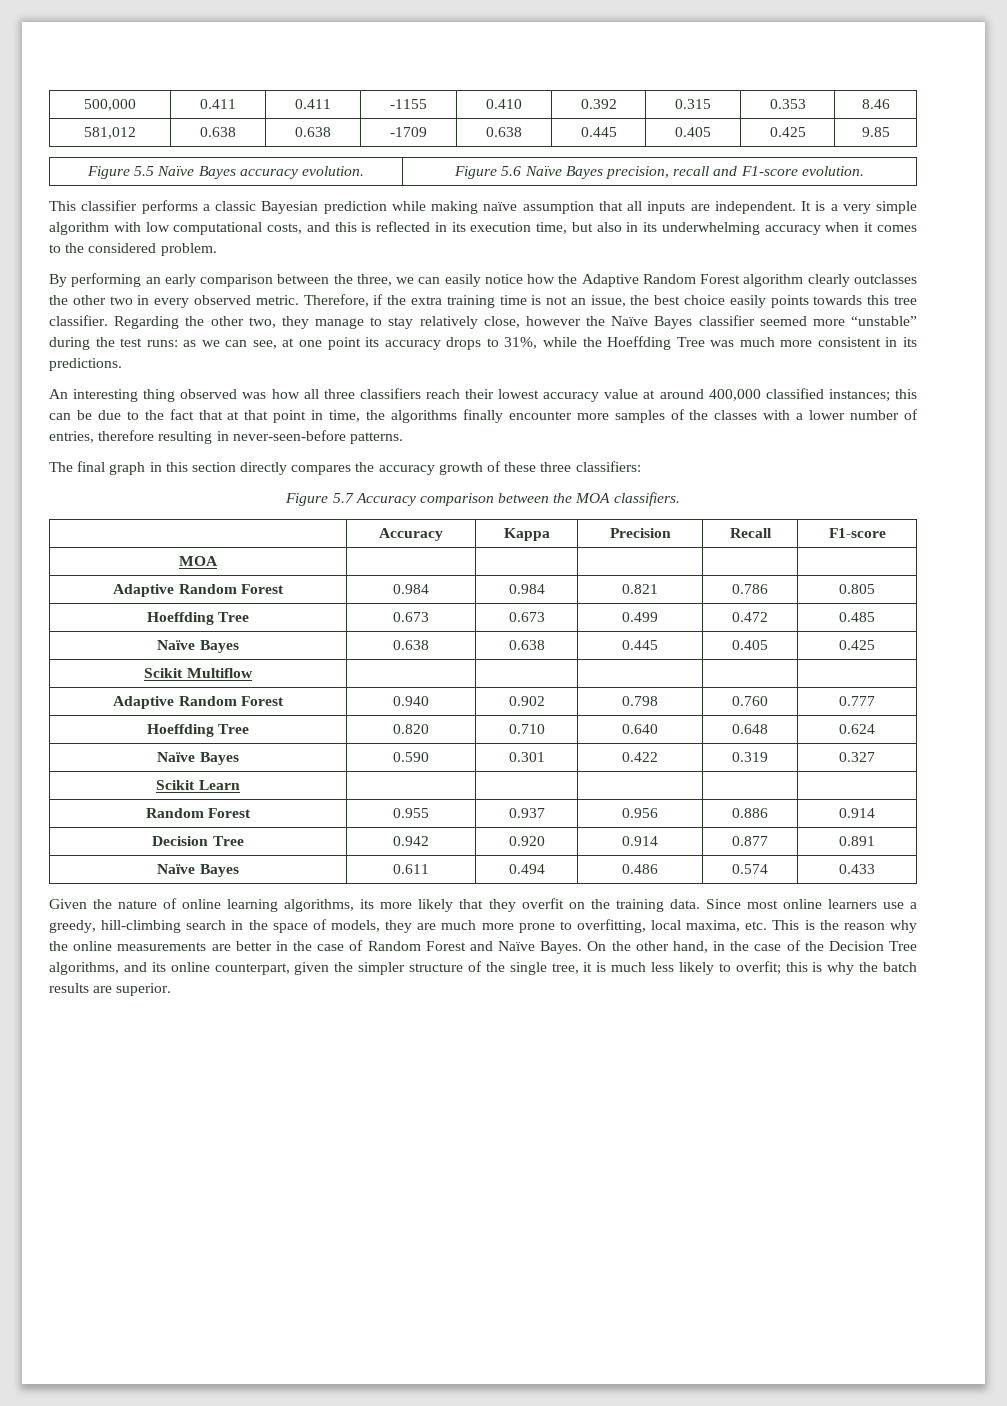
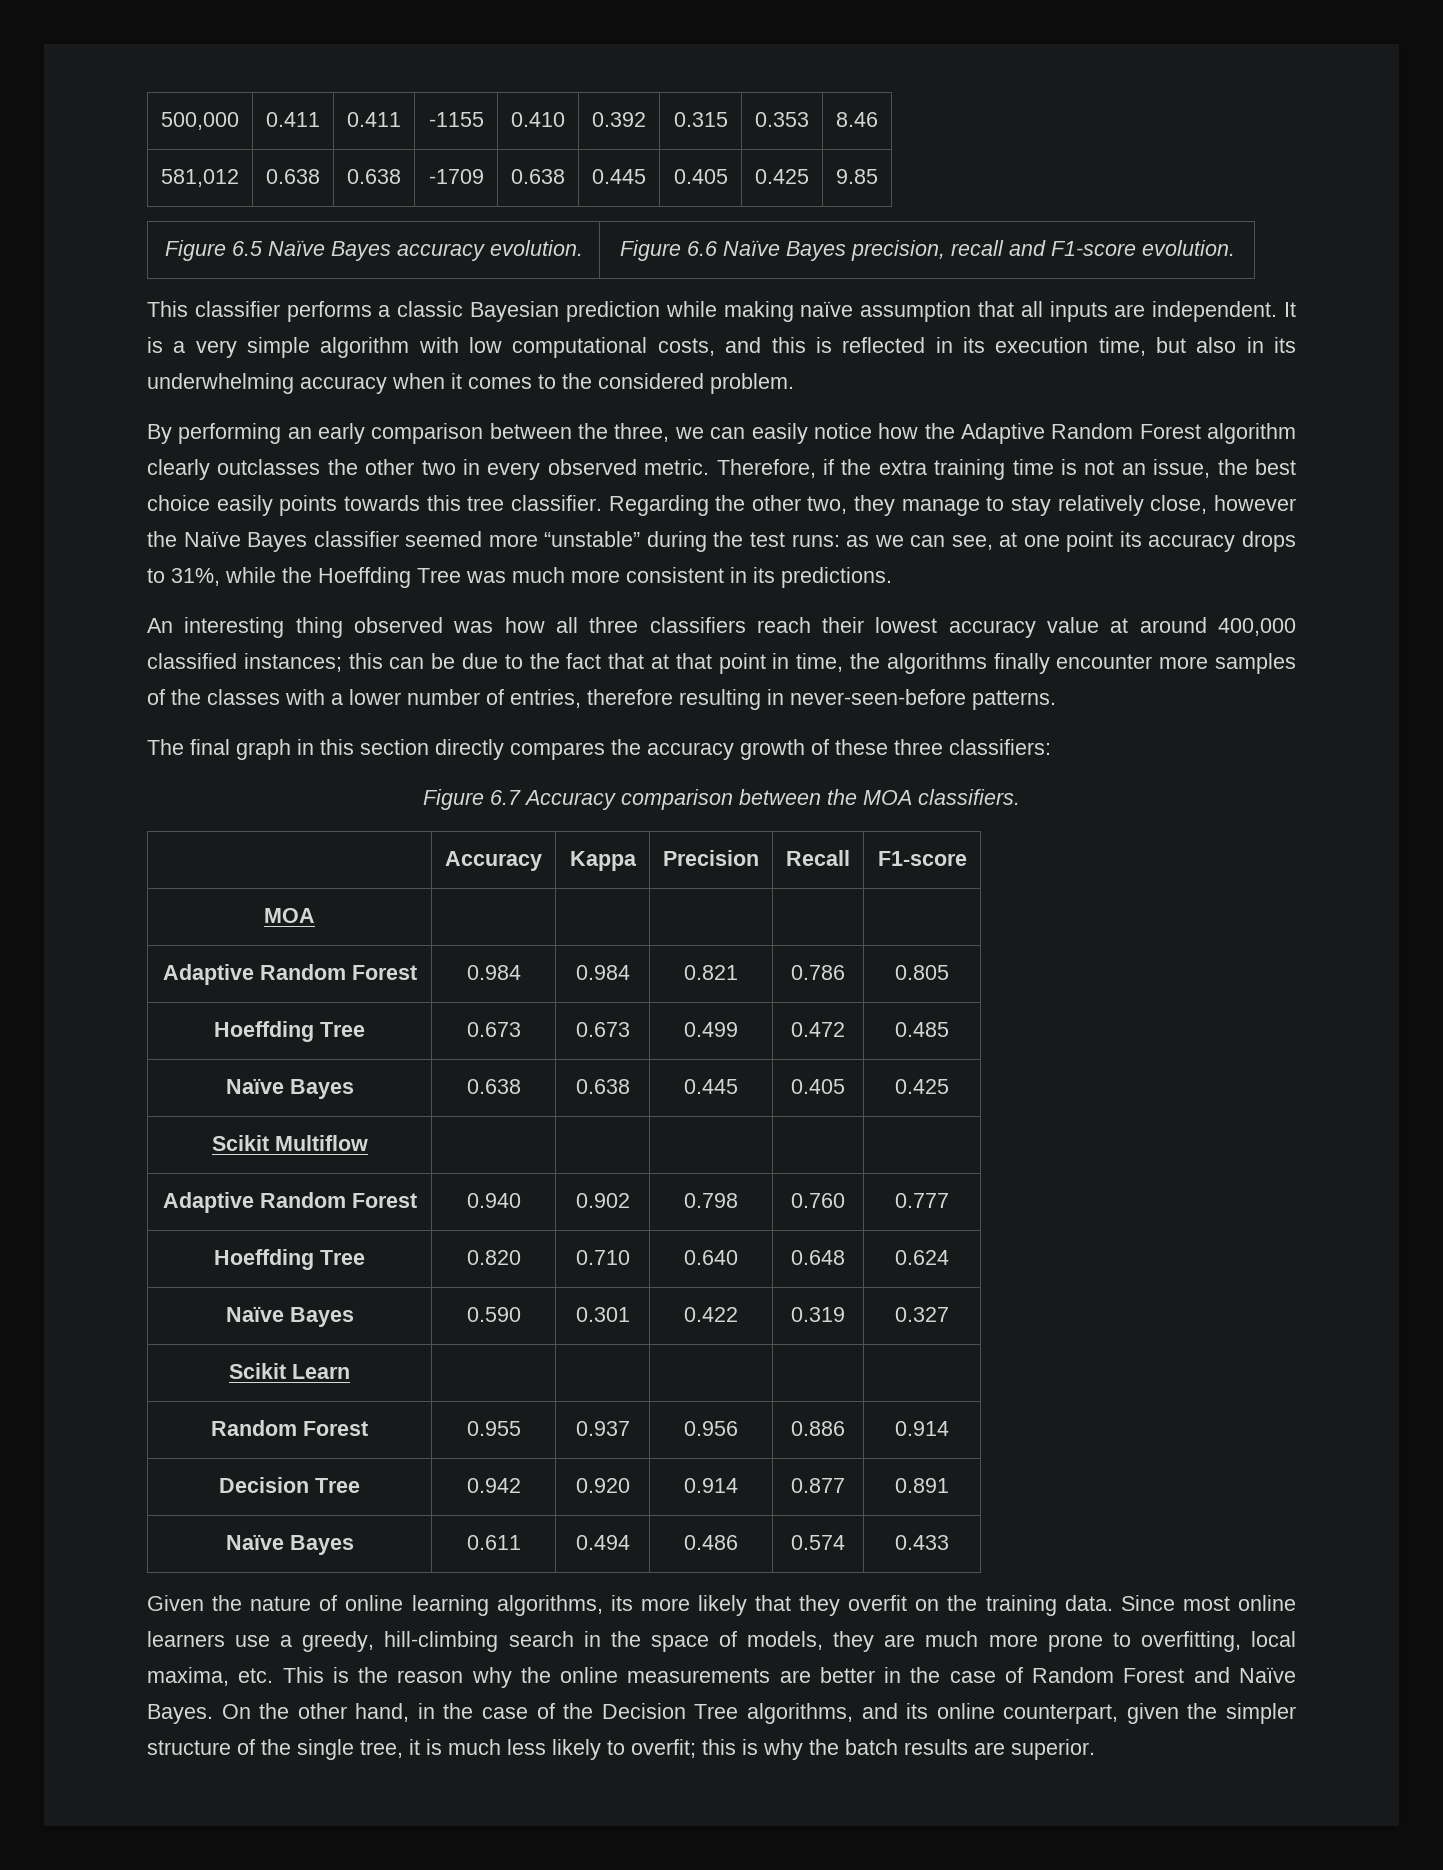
[134,166,155,176] 5.5 -> [231,241,263,256] 6.5
[501,166,522,176] 5.6 -> [686,241,717,256] 6.6
[332,493,354,503] 5.7 -> [490,790,521,805] 6.7

